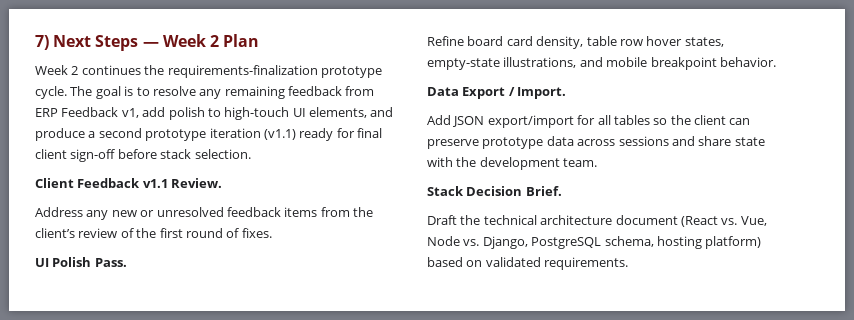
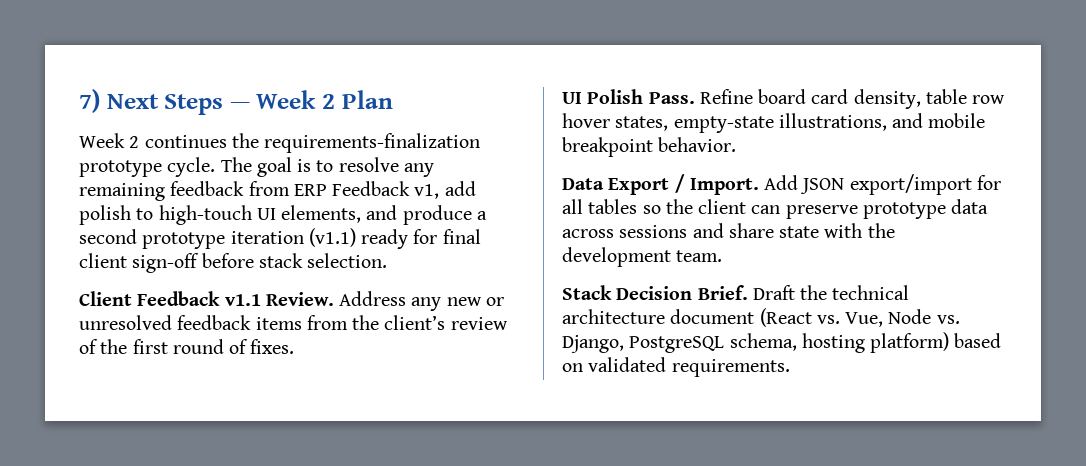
(223, 183) // -> (334, 299) none
(127, 262) // -> (695, 98) none
(567, 93) // -> (759, 186) none
(562, 191) // -> (748, 292) none

